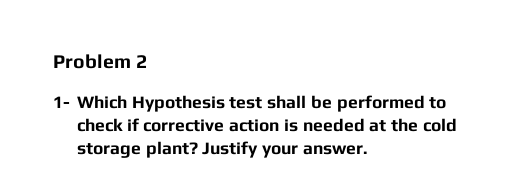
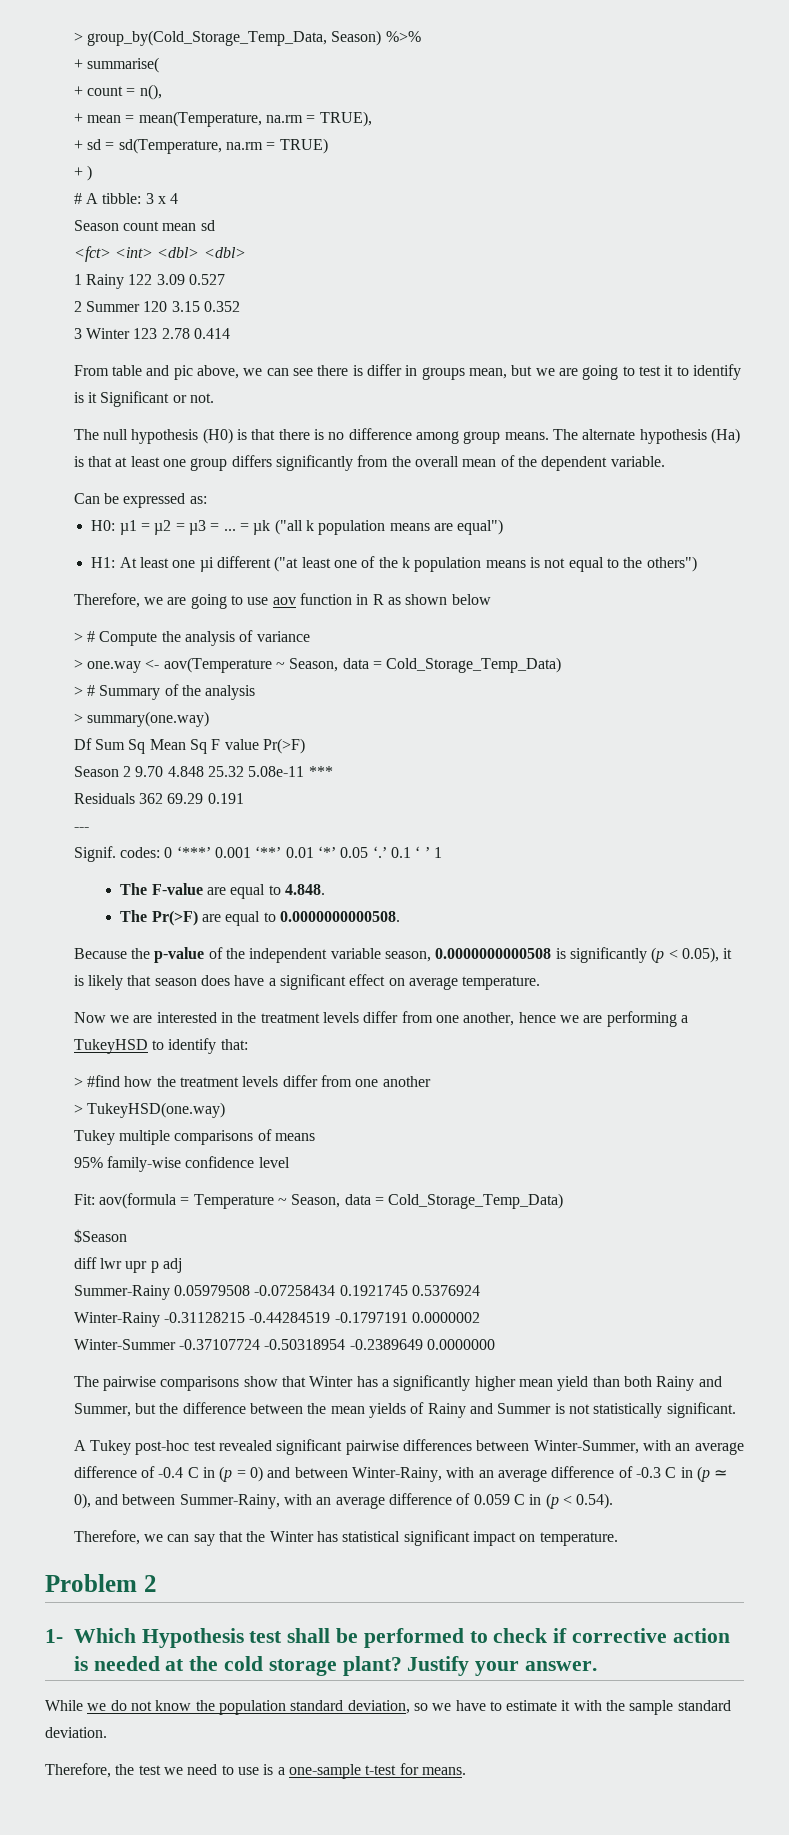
(53, 61) none -> [73,30,421,46] [73,57,160,73] [73,84,162,100] [73,111,372,127] [73,138,328,154] [73,165,93,181] [73,193,179,204] [73,220,215,231] [73,246,246,262] [73,274,226,289] [73,301,241,312] [73,328,231,339] [73,364,741,380] [73,391,215,407] [73,428,740,444] [73,455,665,471] [73,493,207,508] [91,519,504,535] [91,556,697,572] [73,593,491,609] [73,630,310,646] [73,657,562,673] [73,684,256,700] [73,711,210,727] [73,738,306,754] [73,766,333,777] [73,793,244,804] [73,827,89,831] [73,846,442,862] [120,883,325,899] [120,910,400,926] [73,947,733,963] [73,974,541,990] [73,1011,688,1027] [73,1038,248,1054] [73,1075,431,1087] [73,1102,226,1118] [73,1129,316,1145] [73,1156,290,1172] [73,1193,564,1209] [73,1229,127,1243] [73,1257,183,1273] [73,1285,481,1300] [73,1312,481,1327] [73,1339,496,1350] [73,1375,722,1391] [73,1402,736,1418] [73,1439,744,1455] [73,1466,728,1482] [73,1493,614,1509] [73,1530,618,1546] > group_by(Cold_Storage_Temp_Data, Season) %>% // + summarise( // + count = n(), // + mean = mean(Temperature, na.rm = TRUE), // + sd = sd(Temperature, na.rm = TRUE) // + ) // # A tibble: 3 x 4 // Season count mean sd // <fct> <int> <dbl> <dbl> // 1 Rainy 122 3.09 0.527 // 2 Summer 120 3.15 0.352 // 3 Winter 123 2.78 0.414 // From table and pic above, we can see there is differ in groups mean, but we are going to test it to identify is it Significant or not. // The null hypothesis (H0) is that there is no difference among group means. The alternate hypothesis (Ha) is that at least one group differs significantly from the overall mean of the dependent variable. // Can be expressed as: // H0: µ1 = µ2 = µ3 = ... = µk ("all k population means are equal") // H1: At least one µi different ("at least one of the k population means is not equal to the others") // Therefore, we are going to use aov function in R as shown below // > # Compute the analysis of variance // > one.way <- aov(Temperature ~ Season, data = Cold_Storage_Temp_Data) // > # Summary of the analysis // > summary(one.way) // Df Sum Sq Mean Sq F value Pr(>F) // Season 2 9.70 4.848 25.32 5.08e-11 *** // Residuals 362 69.29 0.191 // --- // Signif. codes: 0 ‘***’ 0.001 ‘**’ 0.01 ‘*’ 0.05 ‘.’ 0.1 ‘ ’ 1 // The F-value are equal to 4.848. // The Pr(>F) are equal to 0.0000000000508. // Because the p-value of the independent variable season, 0.0000000000508 is significantly (p < 0.05), it is likely that season does have a significant effect on average temperature. // Now we are interested in the treatment levels differ from one another, hence we are performing a TukeyHSD to identify that: // > #find how the treatment levels differ from one another // > TukeyHSD(one.way) // Tukey multiple comparisons of means // 95% family-wise confidence level // Fit: aov(formula = Temperature ~ Season, data = Cold_Storage_Temp_Data) // $Season // diff lwr upr p adj // Summer-Rainy 0.05979508 -0.07258434 0.1921745 0.5376924 // Winter-Rainy -0.31128215 -0.44284519 -0.1797191 0.0000002 // Winter-Summer -0.37107724 -0.50318954 -0.2389649 0.0000000 // The pairwise comparisons show that Winter has a significantly higher mean yield than both Rainy and Summer, but the difference between the mean yields of Rainy and Summer is not statistically significant. // A Tukey post-hoc test revealed significant pairwise differences between Winter-Summer, with an average difference of -0.4 C in (p = 0) and between Winter-Rainy, with an average difference of -0.3 C in (p ≃ 0), and between Summer-Rainy, with an average difference of 0.059 C in (p < 0.54). // Therefore, we can say that the Winter has statistical significant impact on temperature. //
(367, 150) none -> [45,1700,731,1715] [45,1727,107,1738] [45,1763,466,1779] // While we do not know the population standard deviation, so we have to estimate it with the sample standard deviation. // Therefore, the test we need to use is a one-sample t-test for means.

